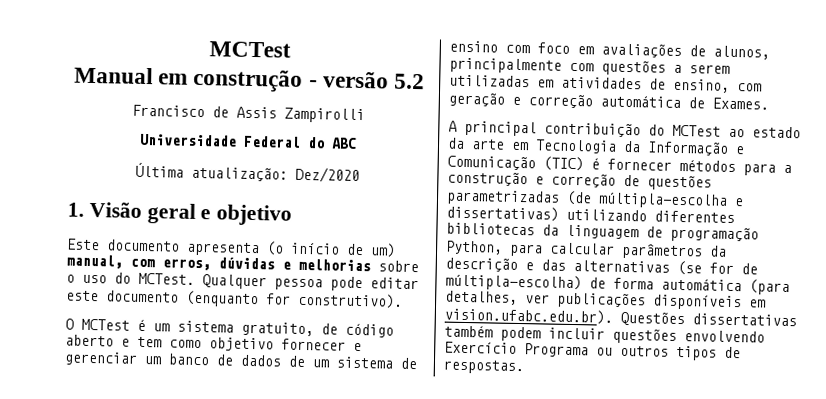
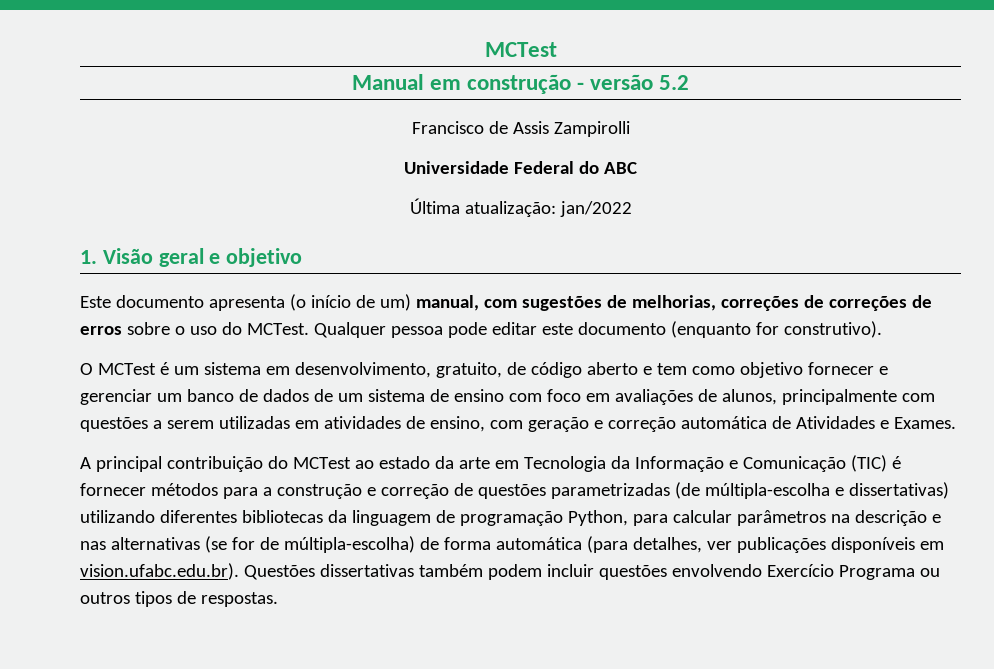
[295,166,360,183] Dez/2020 -> [559,201,632,217] jan/2022
[162,257,371,272] erros, dúvidas e melhorias -> [521,295,932,311] [80,326,122,335] sugestões de melhorias, correções de correções de erros
(234, 326) none -> [265,362,431,378] em desenvolvimento,
(705, 103) none -> [795,416,889,429] Atividades e
[709,245,727,257] da -> [830,514,850,523] na
[541,259,566,271] das -> [80,541,106,550] nas

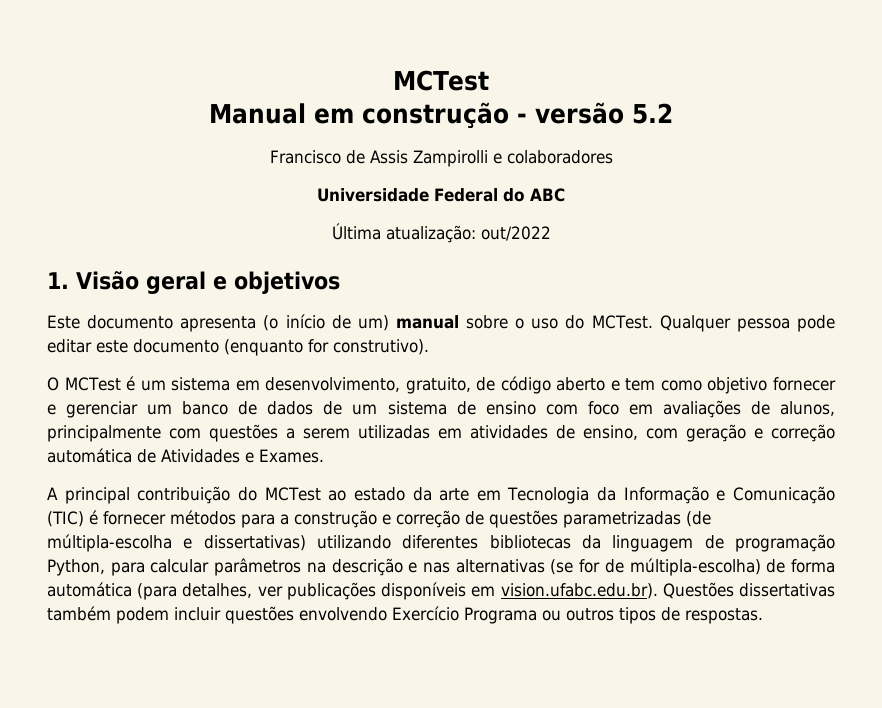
(630, 129) none -> [492,150,613,164] e colaboradores
[559,201,632,217] jan/2022 -> [480,226,551,241] out/2022
[226,248,303,267] objetivo -> [234,271,340,294] objetivos
[415,295,932,311] [80,326,122,335] manual, com sugestões de melhorias, correções de correções de erros -> [395,315,459,329] manual

